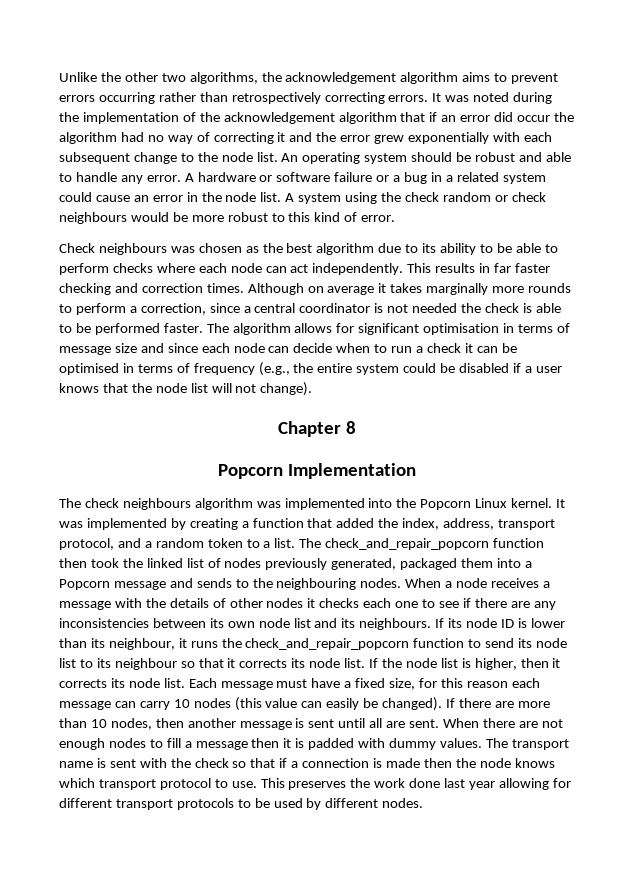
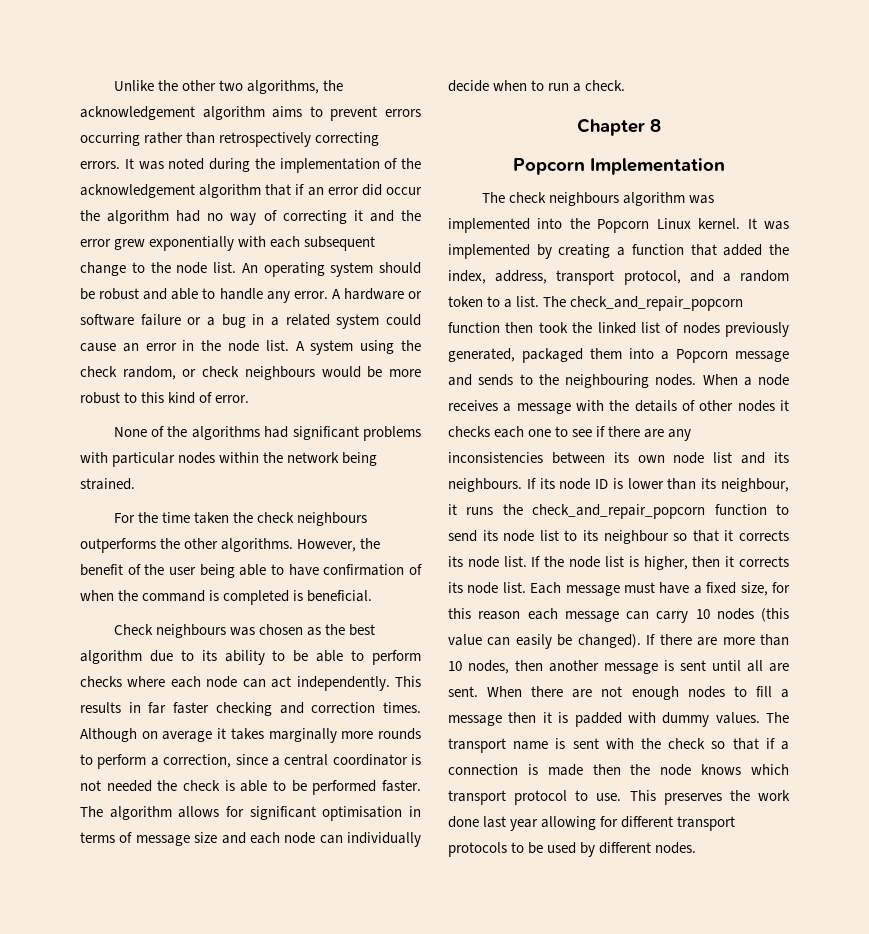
[442,192,491,202] random -> [122,366,176,380] random,
(396, 218) none -> [113,426,422,441] [80,452,378,467] [80,478,135,490] [113,512,367,526] [80,538,381,553] [80,564,422,578] [80,590,373,605] // None of the algorithms had significant problems with particular nodes within the network being strained. // For the time taken the check neighbours outperforms the other algorithms. However, the benefit of the user being able to have confirmation of when the command is completed is beneficial.
[167,343,290,353] since each node can -> [249,832,421,847] each node can individually
[426,343,517,353] [59,362,562,376] [59,382,313,396] check it can be optimised in terms of frequency (e.g., the entire system could be disabled if a user knows that the node list will not change). -> [585,80,626,91] check.

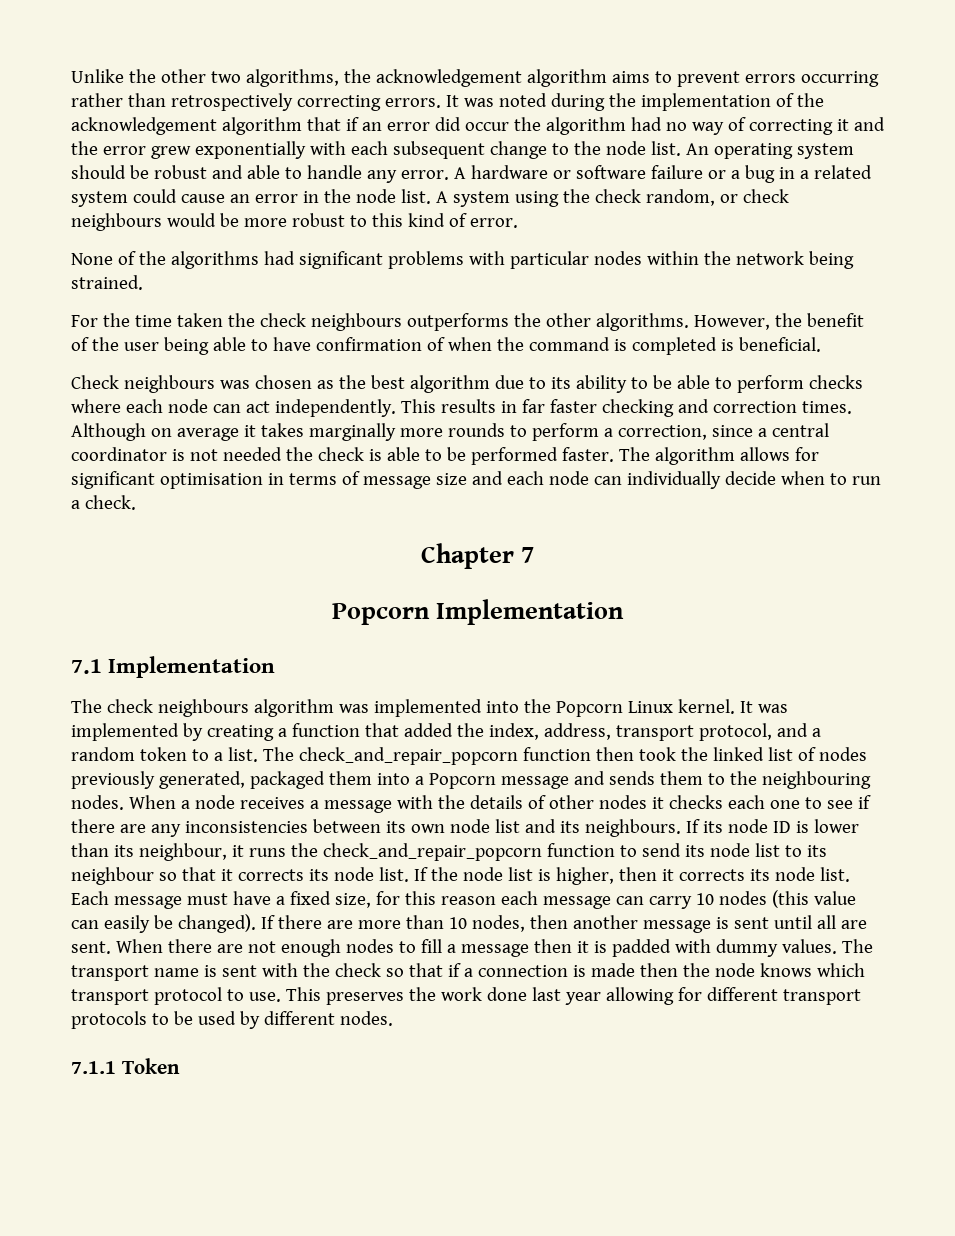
[649,119,661,132] 8 -> [521,547,535,563] 7
(725, 166) none -> [71,656,276,678] // 7.1 Implementation
(514, 380) none -> [659,771,703,785] them
(697, 848) none -> [71,1058,180,1074] // 7.1.1 Token

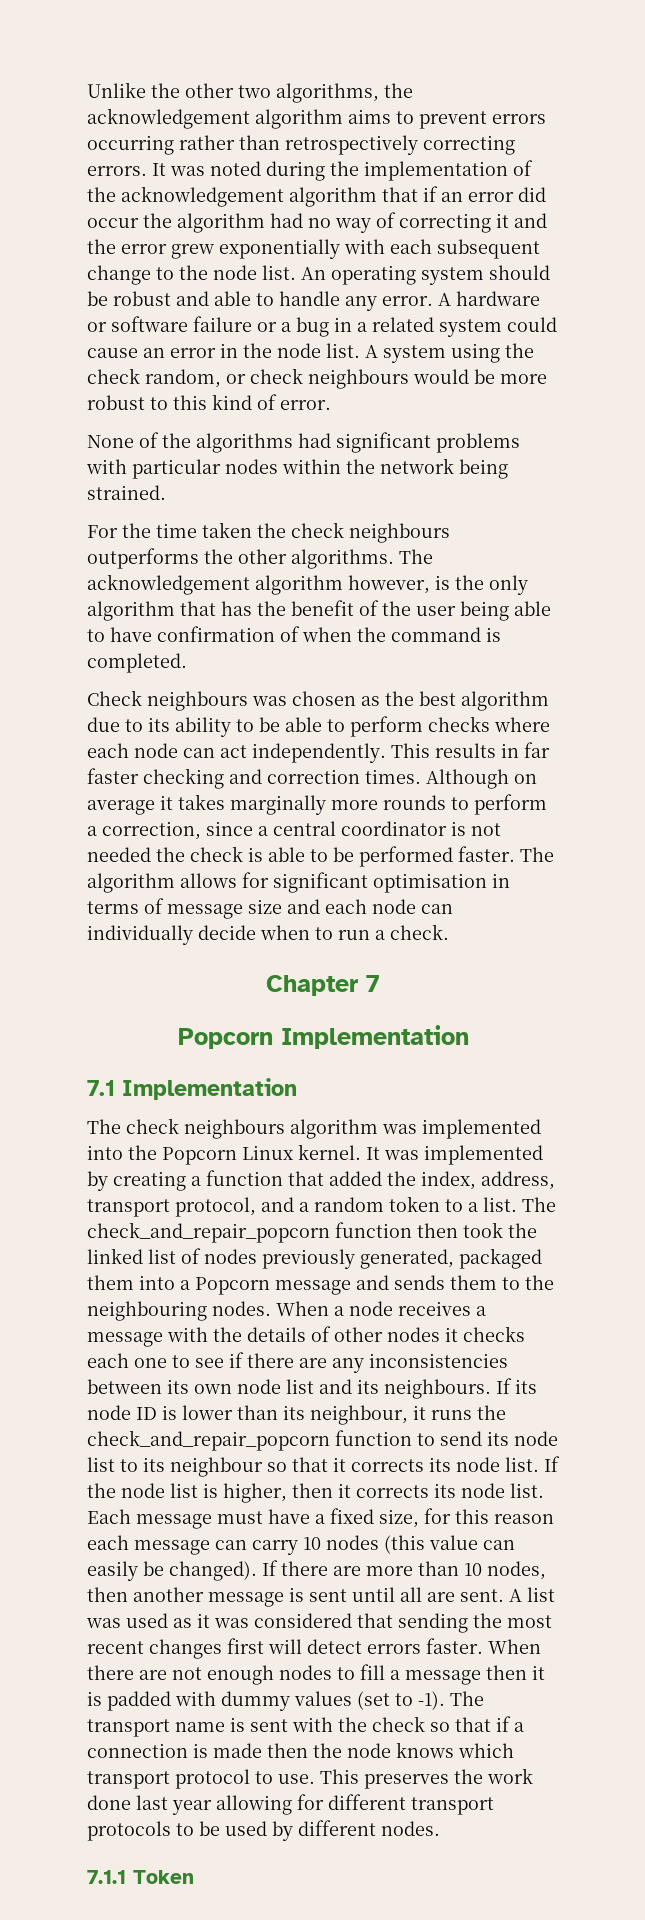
[693,315,770,330] However, -> [399,549,433,564] [87,574,528,595] [87,601,252,621] The acknowledgement algorithm however, is the only algorithm that has
[631,337,821,355] completed is beneficial. -> [87,653,187,673] completed.
(111, 947) none -> [509,1587,555,1602] [86,1613,552,1633] [87,1638,483,1659] A list was used as it was considered that sending the most recent changes first will detect errors faster.
[781,939,837,954] values. -> [294,1691,445,1710] values (set to -1).

